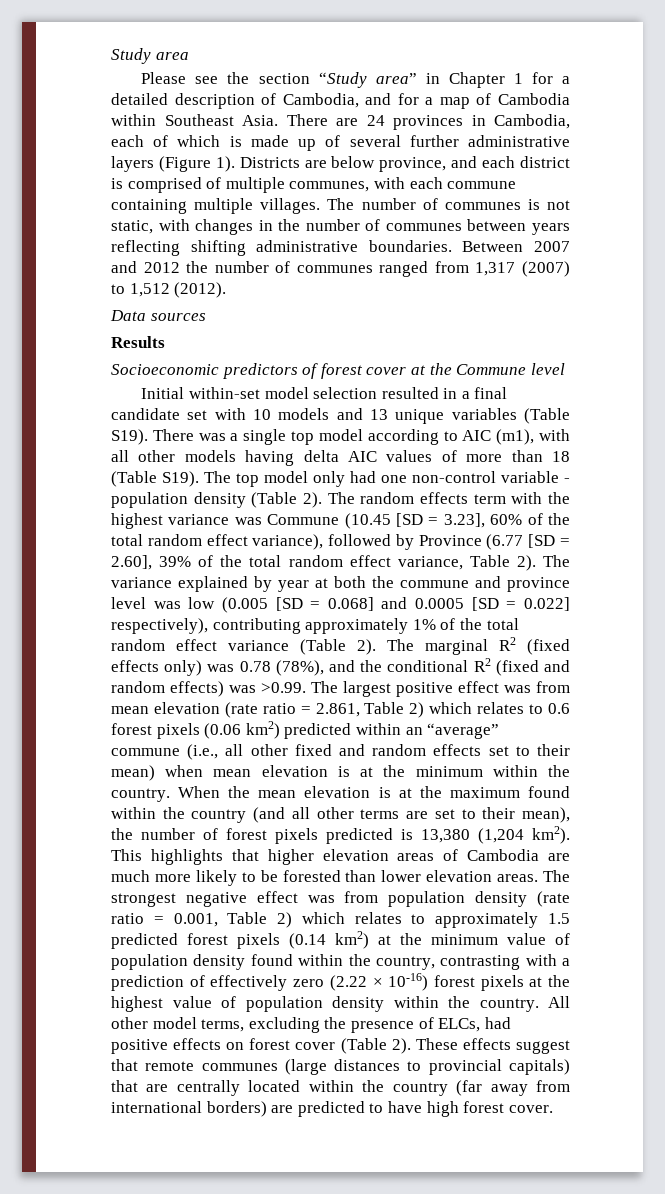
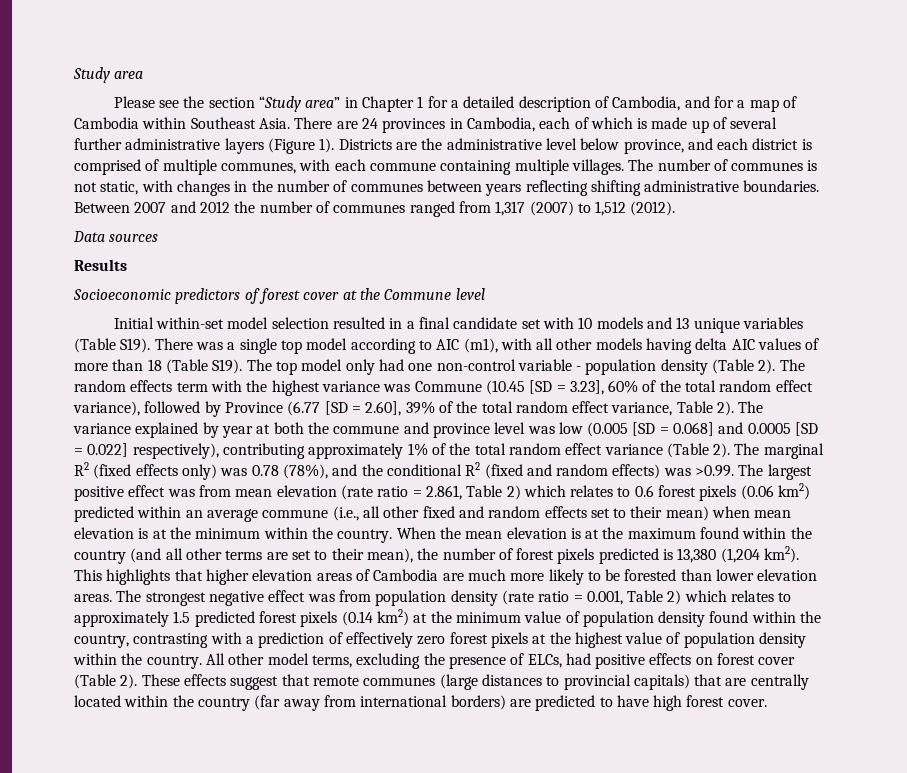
(327, 164) none -> [421,138,577,150] the administrative level
[427,723,500,739] “average” -> [206,509,258,522] average
[329,973,429,991] (2.22 × 10-16) -> (446, 640) none

